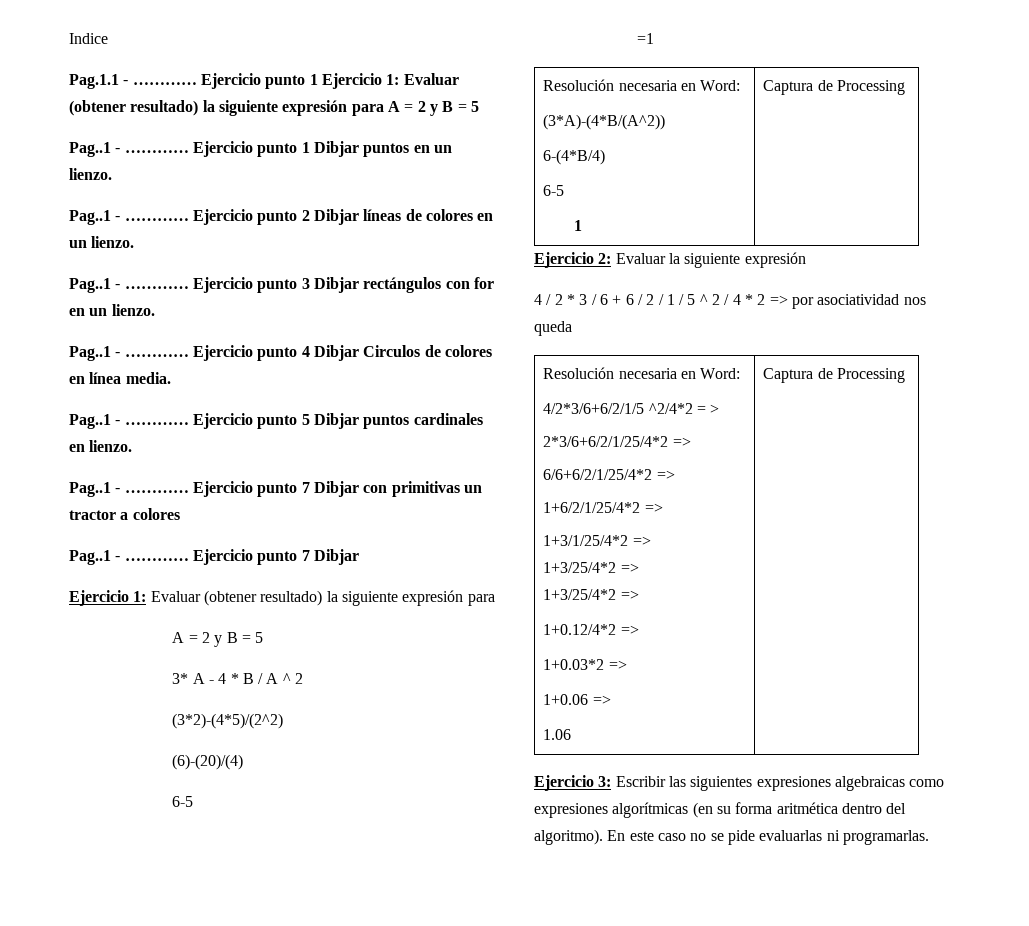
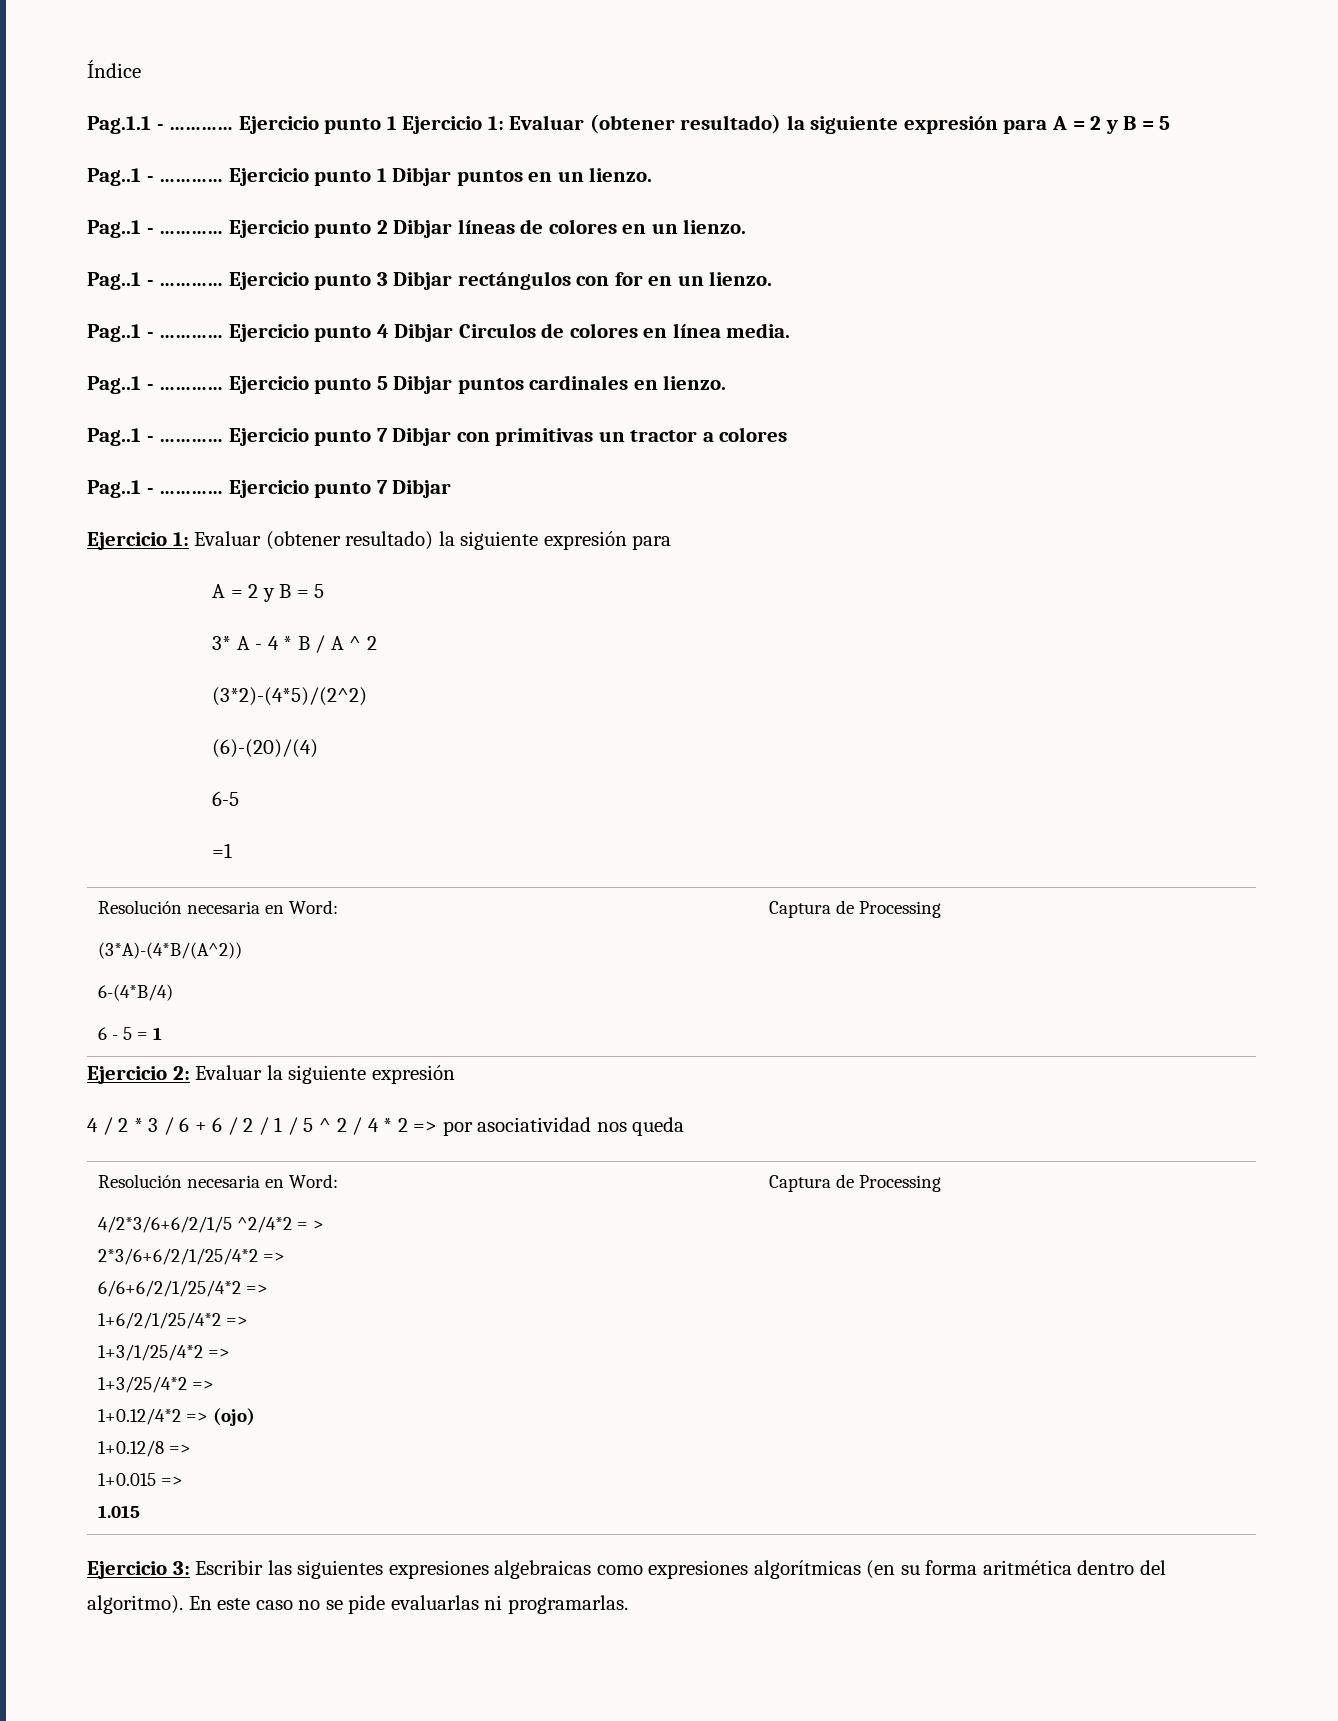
[69,33,108,44] Indice -> [87,60,141,78] Índice
[543,185,565,196] 6-5 // -> [98,1027,149,1040] 6 - 5 =
[543,589,639,600] [543,624,639,635] [543,659,627,670] [543,694,611,705] [543,729,572,740] 1+3/25/4*2 => // 1+0.12/4*2 => // 1+0.03*2 => // 1+0.06 => // 1.06 -> [98,1408,256,1426] [98,1440,192,1457] [98,1473,184,1486] [98,1505,141,1518] 1+0.12/4*2 => (ojo) // 1+0.12/8 => // 1+0.015 => // 1.015

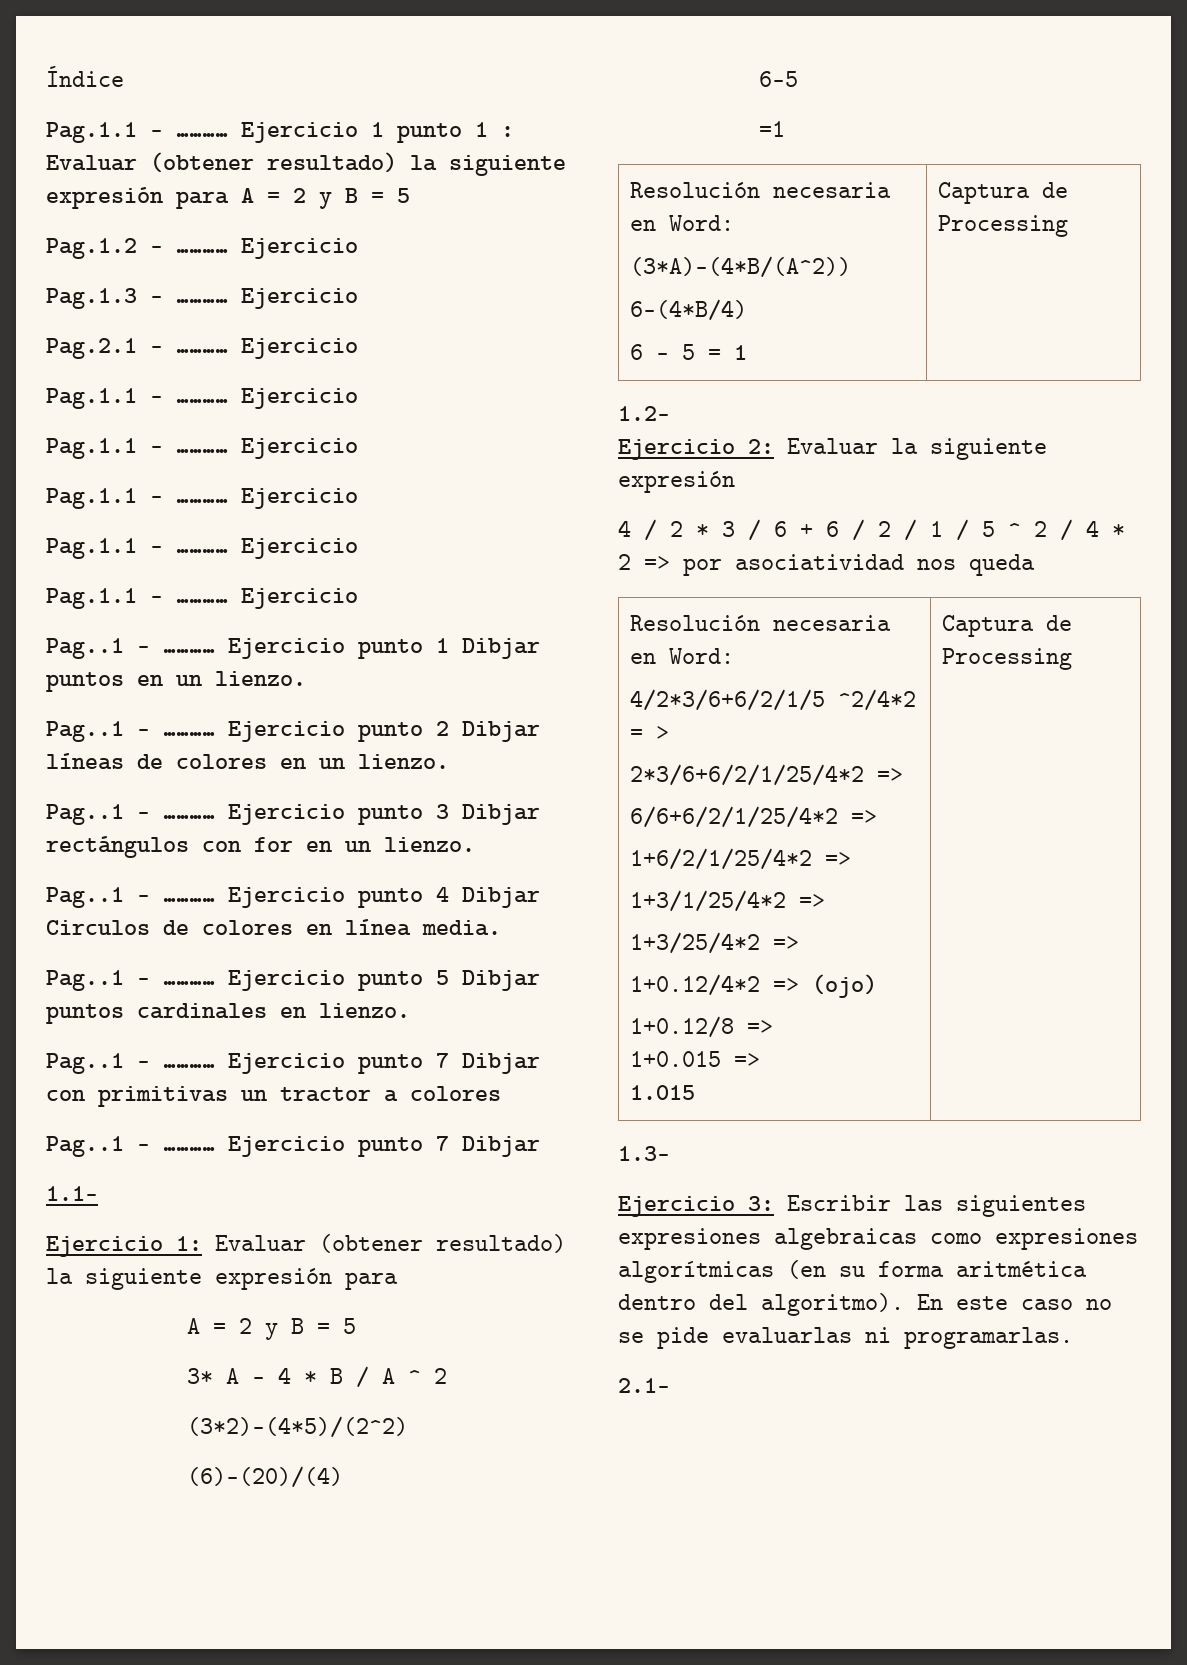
[324,116,504,134] punto 1 Ejercicio 1: -> [371,122,514,143] 1 punto 1 :
(1171, 123) none -> [46,238,358,259] [46,288,358,309] [46,338,358,359] [46,388,358,409] [46,438,358,459] [46,488,358,509] [46,538,358,559] [46,588,358,609] // Pag.1.2 - ………… Ejercicio // Pag.1.3 - ………… Ejercicio // Pag.2.1 - ………… Ejercicio // Pag.1.1 - ………… Ejercicio // Pag.1.1 - ………… Ejercicio // Pag.1.1 - ………… Ejercicio // Pag.1.1 - ………… Ejercicio // Pag.1.1 - ………… Ejercicio
(452, 488) none -> [46,1186,98,1201] // 1.1-
(942, 909) none -> [618,406,670,421] // 1.2-
(942, 1183) none -> [618,1146,670,1161] // 1.3-
(628, 1604) none -> [618,1378,670,1393] // 2.1-

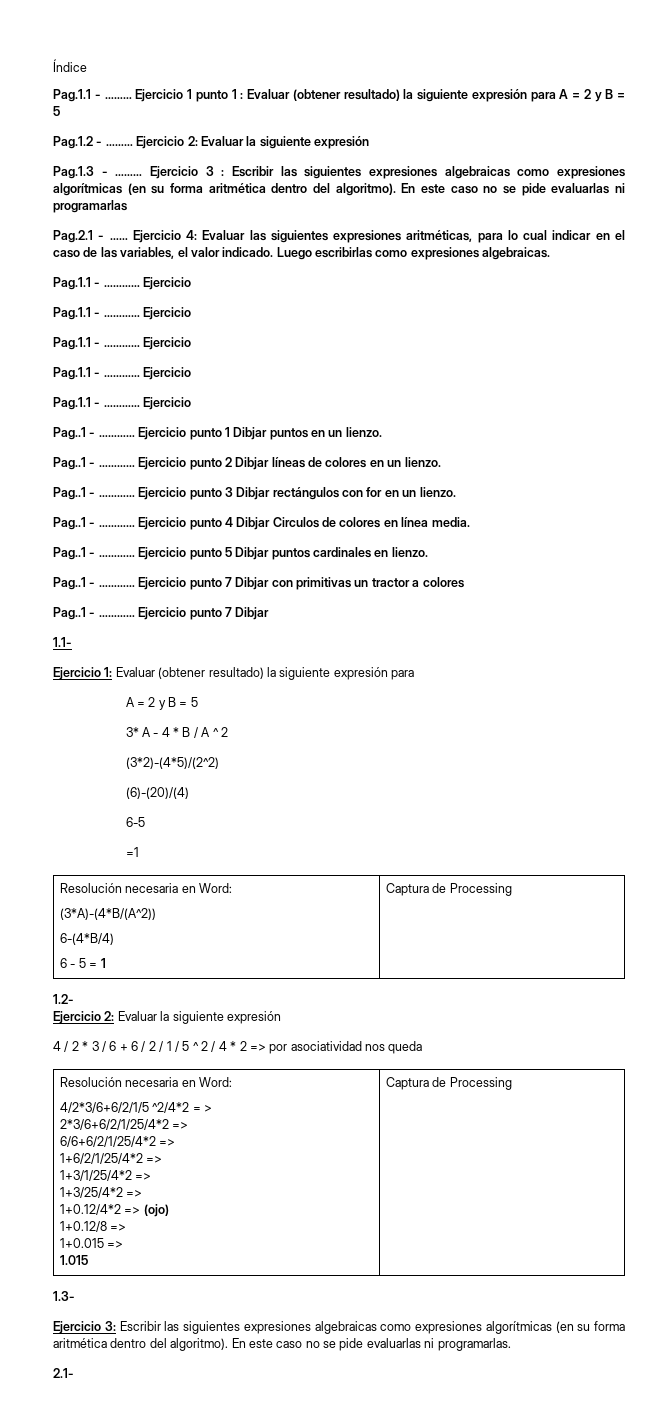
[176,133,228,137] ………… -> [104,97,132,99] ………
[176,238,358,259] ………… Ejercicio -> [105,136,369,149] ……… Ejercicio 2: Evaluar la siguiente expresión
[176,288,358,309] ………… Ejercicio -> [115,166,625,179] [53,183,626,196] [53,200,127,213] ……… Ejercicio 3 : Escribir las siguientes expresiones algebraicas como expresiones algorítmicas (en su forma aritmética dentro del algoritmo). En este caso no se pide evaluarlas ni programarlas
[176,338,358,359] ………… Ejercicio -> [109,230,625,243] [53,247,551,260] …… Ejercicio 4: Evaluar las siguientes expresiones aritméticas, para lo cual indicar en el caso de las variables, el valor indicado. Luego escribirlas como expresiones algebraicas.

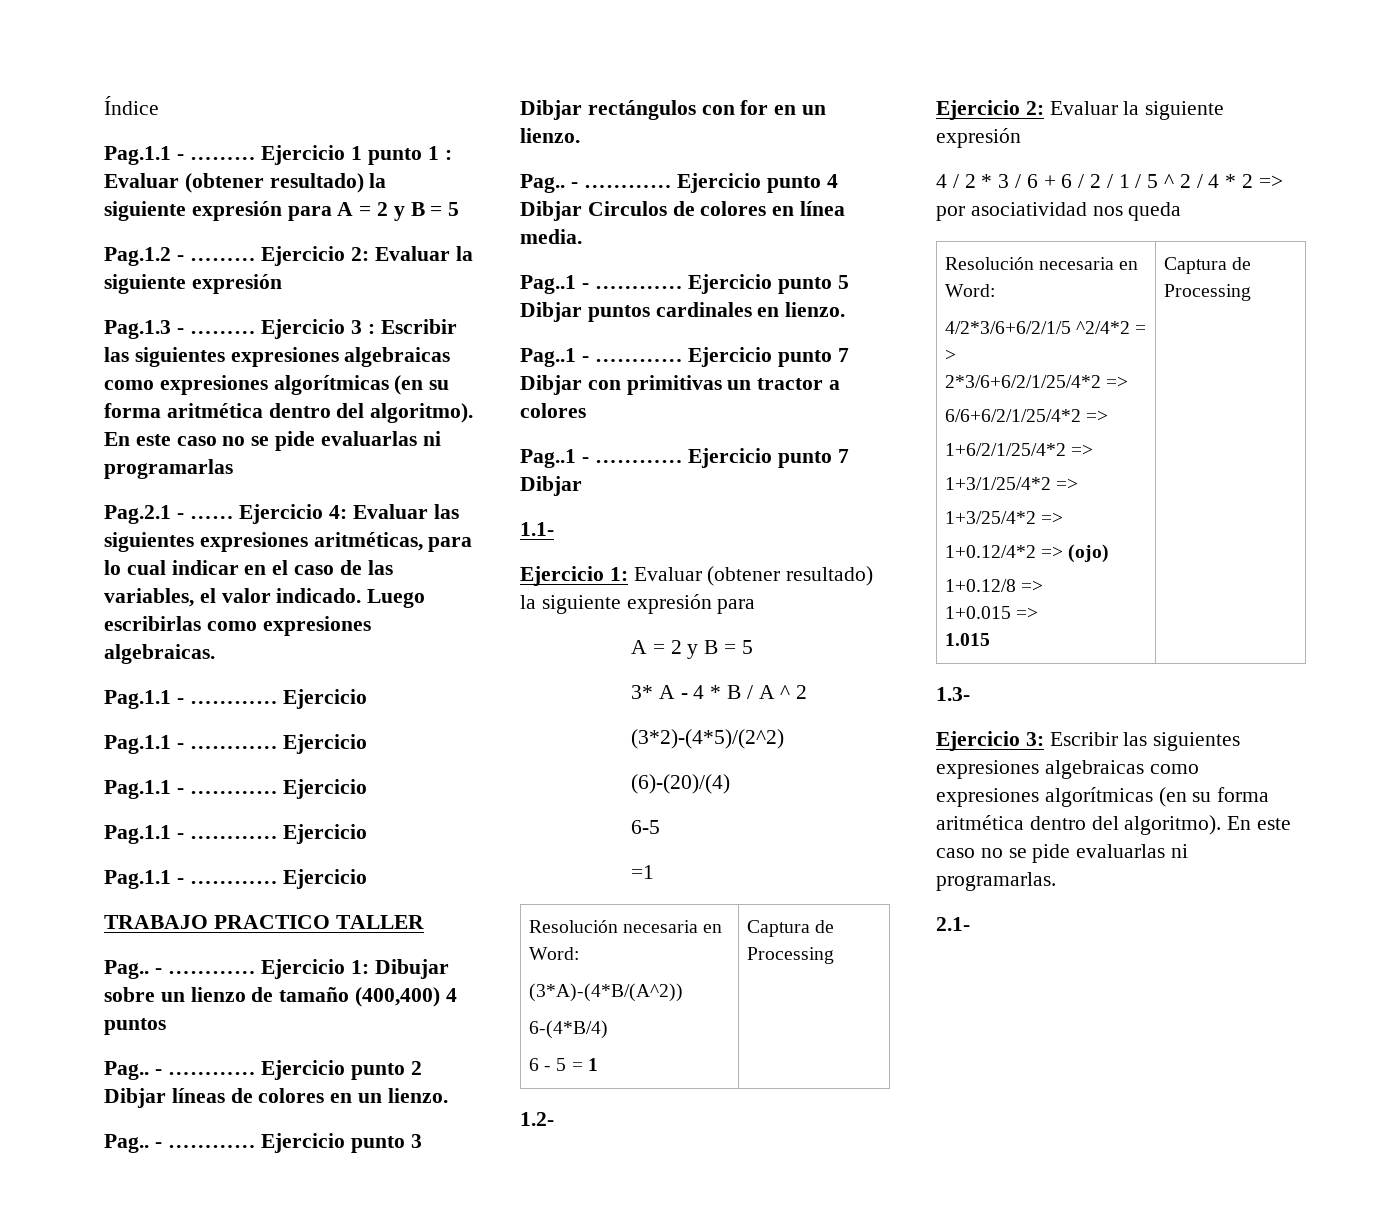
[53,427,382,440] [53,457,86,470] Pag..1 - ………… Ejercicio punto 1 Dibjar puntos en un lienzo. // Pag..1 -> [104,915,424,929] [104,959,450,979] [104,987,457,1007] [104,1018,166,1035] [104,1061,149,1080] TRABAJO PRACTICO TALLER // Pag.. - ………… Ejercicio 1: Dibujar sobre un lienzo de tamaño (400,400) 4 puntos // Pag..
[53,487,86,500] Pag..1 -> [104,1134,149,1153] Pag..
[53,517,86,530] Pag..1 -> [520,174,565,193] Pag..

